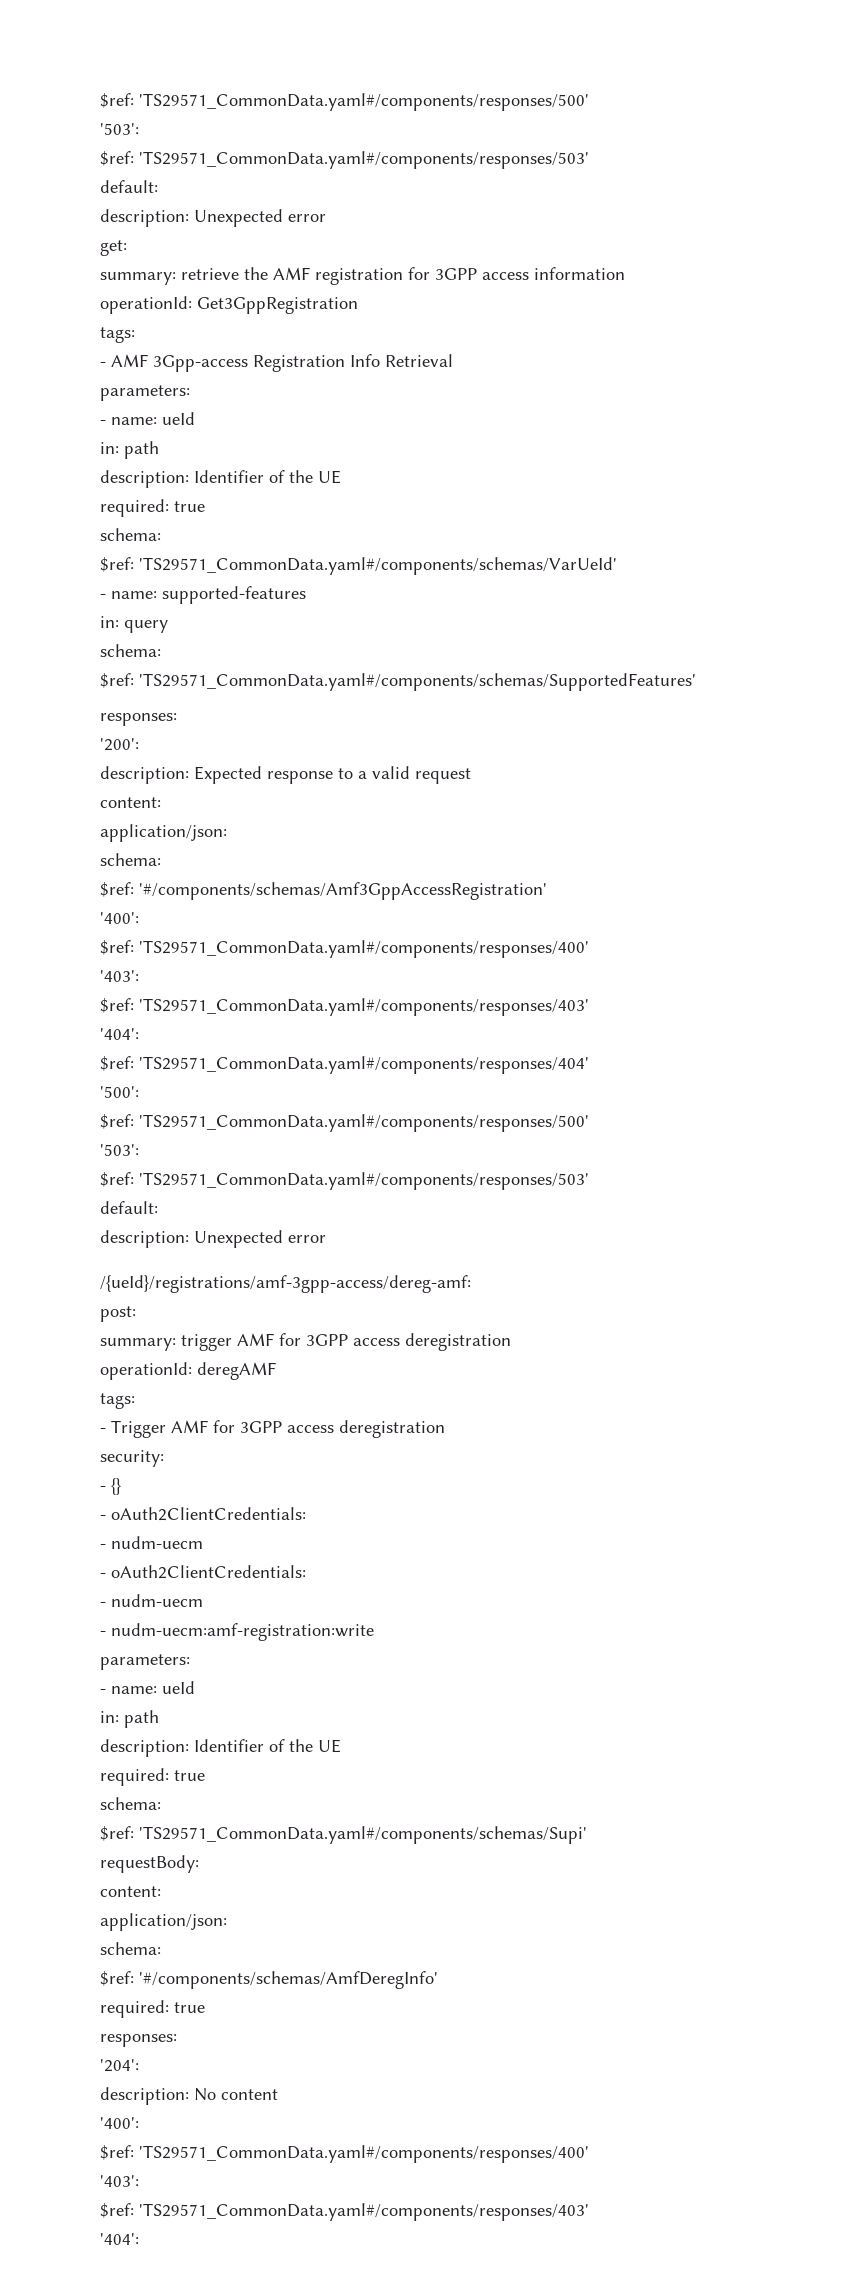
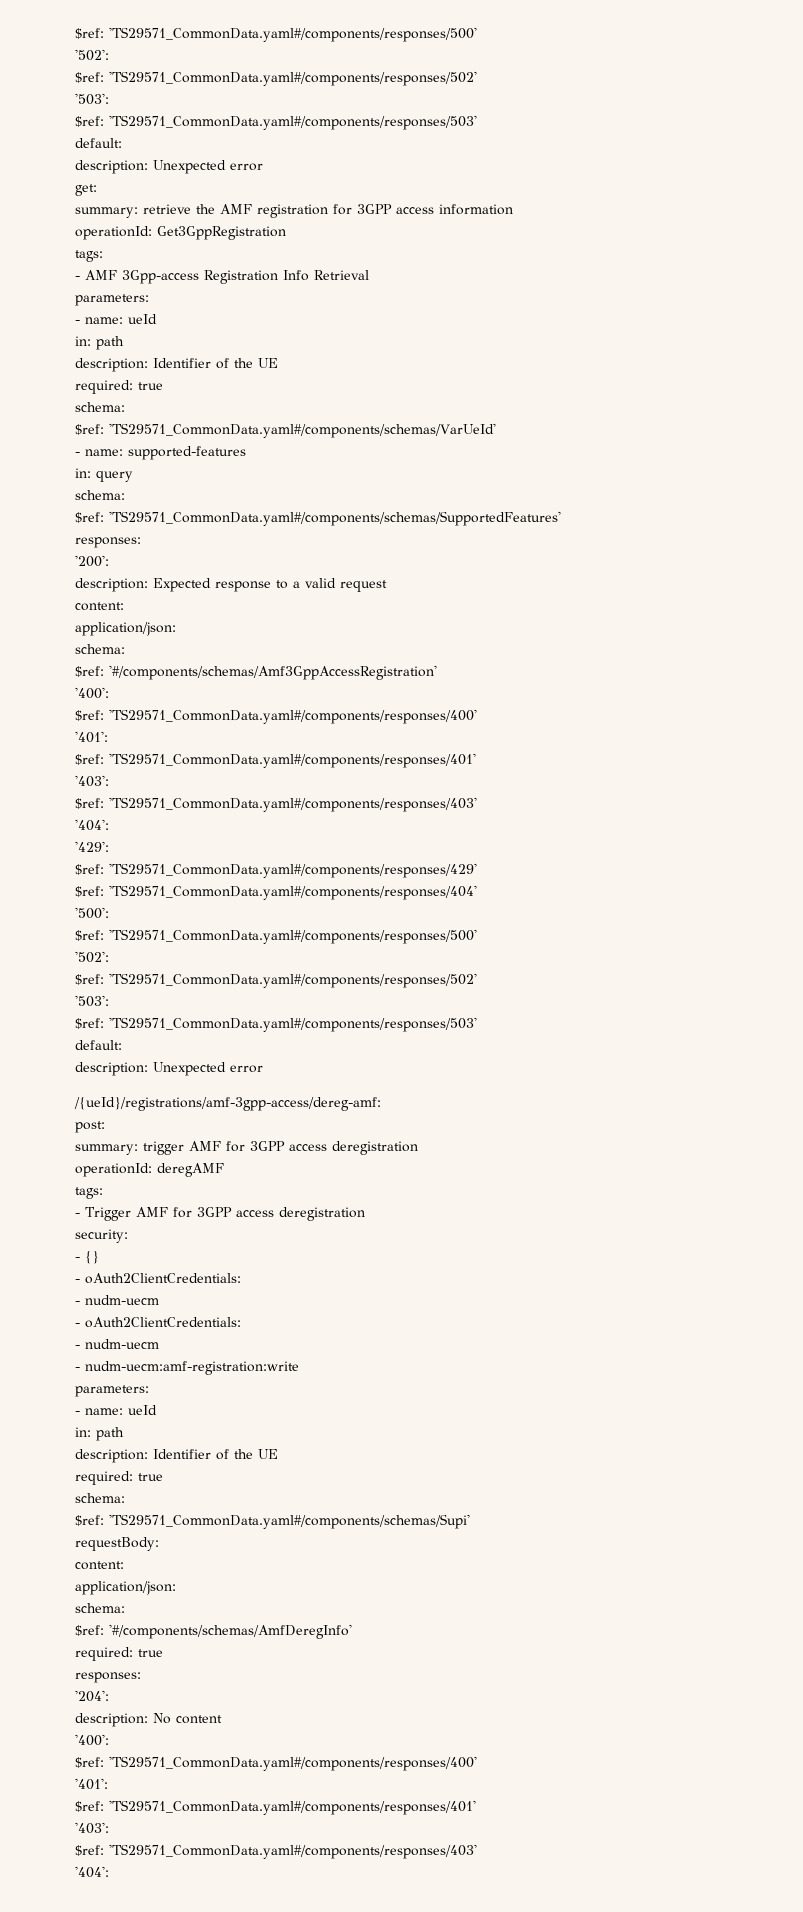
[100,93,589,111] $ref: 'TS29571_CommonData.yaml#/components/responses/500' -> [75,27,477,42] [75,49,109,61] [75,71,477,86] $ref: 'TS29571_CommonData.yaml#/components/responses/500' // '502': // $ref: 'TS29571_CommonData.yaml#/components/responses/502'
[100,970,139,982] [100,998,589,1016] [100,1028,139,1040] // '403': // $ref: 'TS29571_CommonData.yaml#/components/responses/403' // '404': -> [75,731,108,743] [75,753,476,768] [75,775,109,787] [75,797,477,812] [75,819,109,831] [75,841,109,852] [75,863,477,878] // '401': // $ref: 'TS29571_CommonData.yaml#/components/responses/401' // '403': // $ref: 'TS29571_CommonData.yaml#/components/responses/403' // '404': // '429': // $ref: 'TS29571_CommonData.yaml#/components/responses/429'
(589, 1123) none -> [75,951,109,963] [75,973,477,988] // '502': // $ref: 'TS29571_CommonData.yaml#/components/responses/502'
(589, 2154) none -> [75,1778,108,1790] [75,1800,476,1815] // '401': // $ref: 'TS29571_CommonData.yaml#/components/responses/401'

